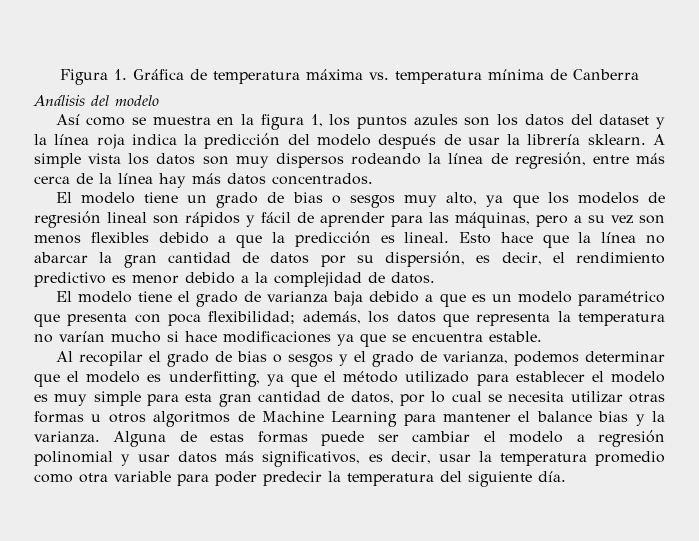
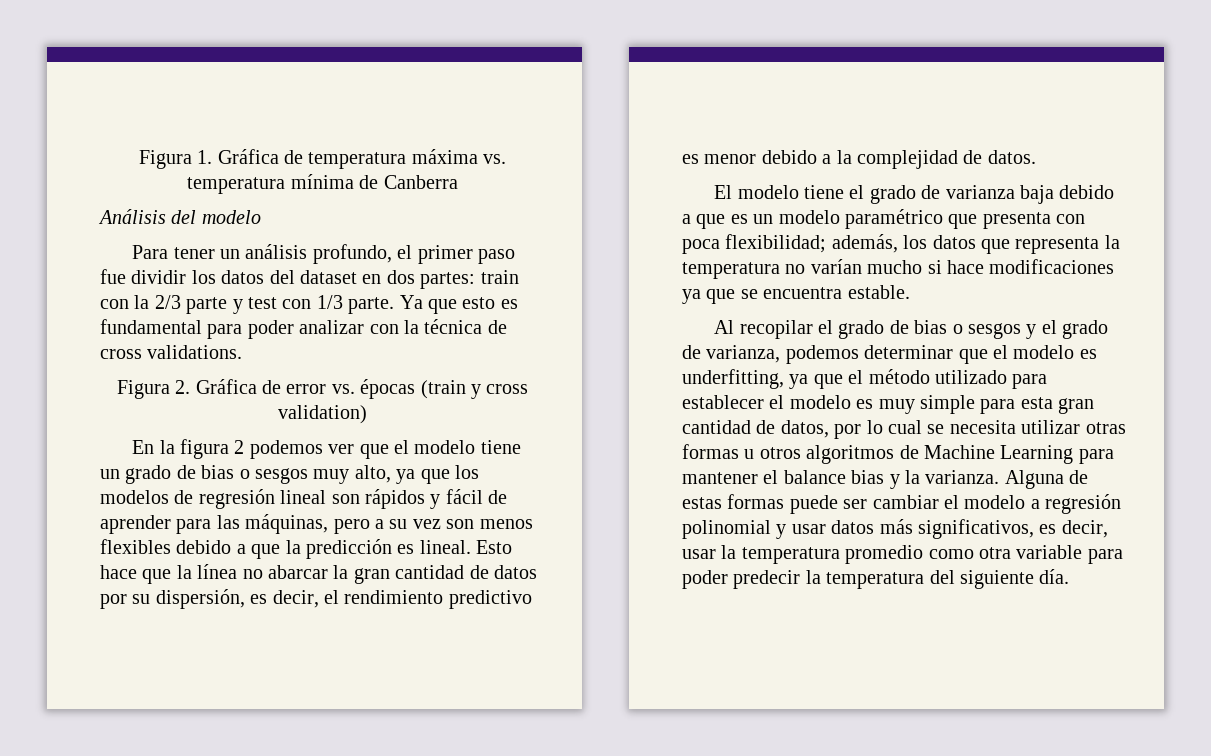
[55,114,666,130] [34,133,665,149] [34,152,665,169] [34,173,373,188] [55,192,72,203] Así como se muestra en la figura 1, los puntos azules son los datos del dataset y la línea roja indica la predicción del modelo después de usar la librería sklearn. A simple vista los datos son muy dispersos rodeando la línea de regresión, entre más cerca de la línea hay más datos concentrados. // El -> [132,244,516,264] [100,269,519,289] [100,295,518,314] [100,319,507,339] [100,345,243,359] [116,379,529,399] [278,405,367,424] [132,439,410,459] Para tener un análisis profundo, el primer paso fue dividir los datos del dataset en dos partes: train con la 2/3 parte y test con 1/3 parte. Ya que esto es fundamental para poder analizar con la técnica de cross validations. // Figura 2. Gráfica de error vs. épocas (train y cross validation) // En la figura 2 podemos ver que el

